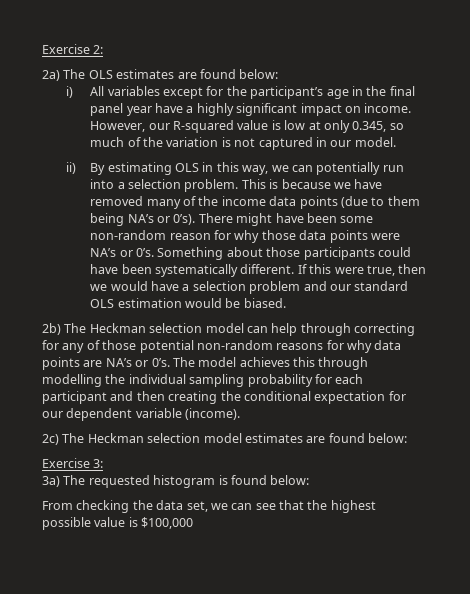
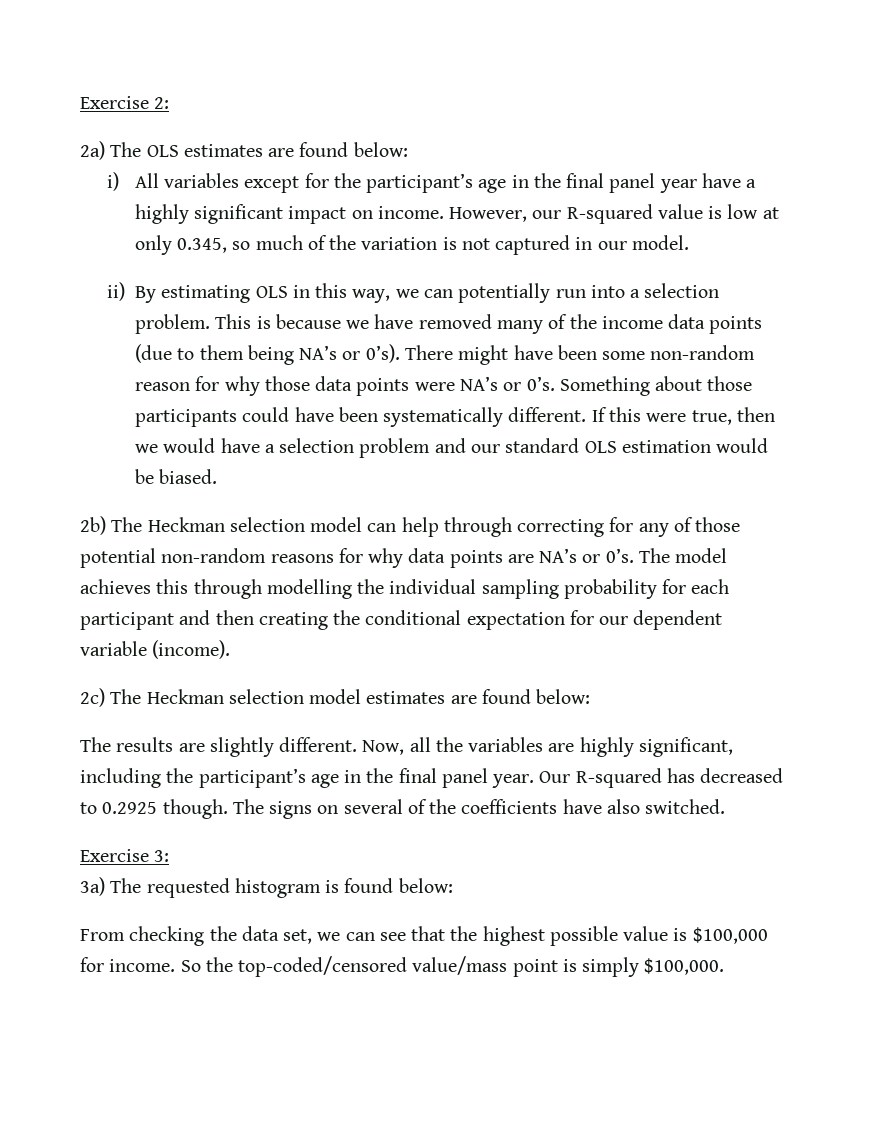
(407, 438) none -> [80,737,733,757] [80,768,784,788] [80,799,726,819] // The results are slightly different. Now, all the variables are highly significant, including the participant’s age in the final panel year. Our R-squared has decreased to 0.2925 though. The signs on several of the coefficients have also switched.
(194, 523) none -> [80,956,725,977] for income. So the top-coded/censored value/mass point is simply $100,000.

